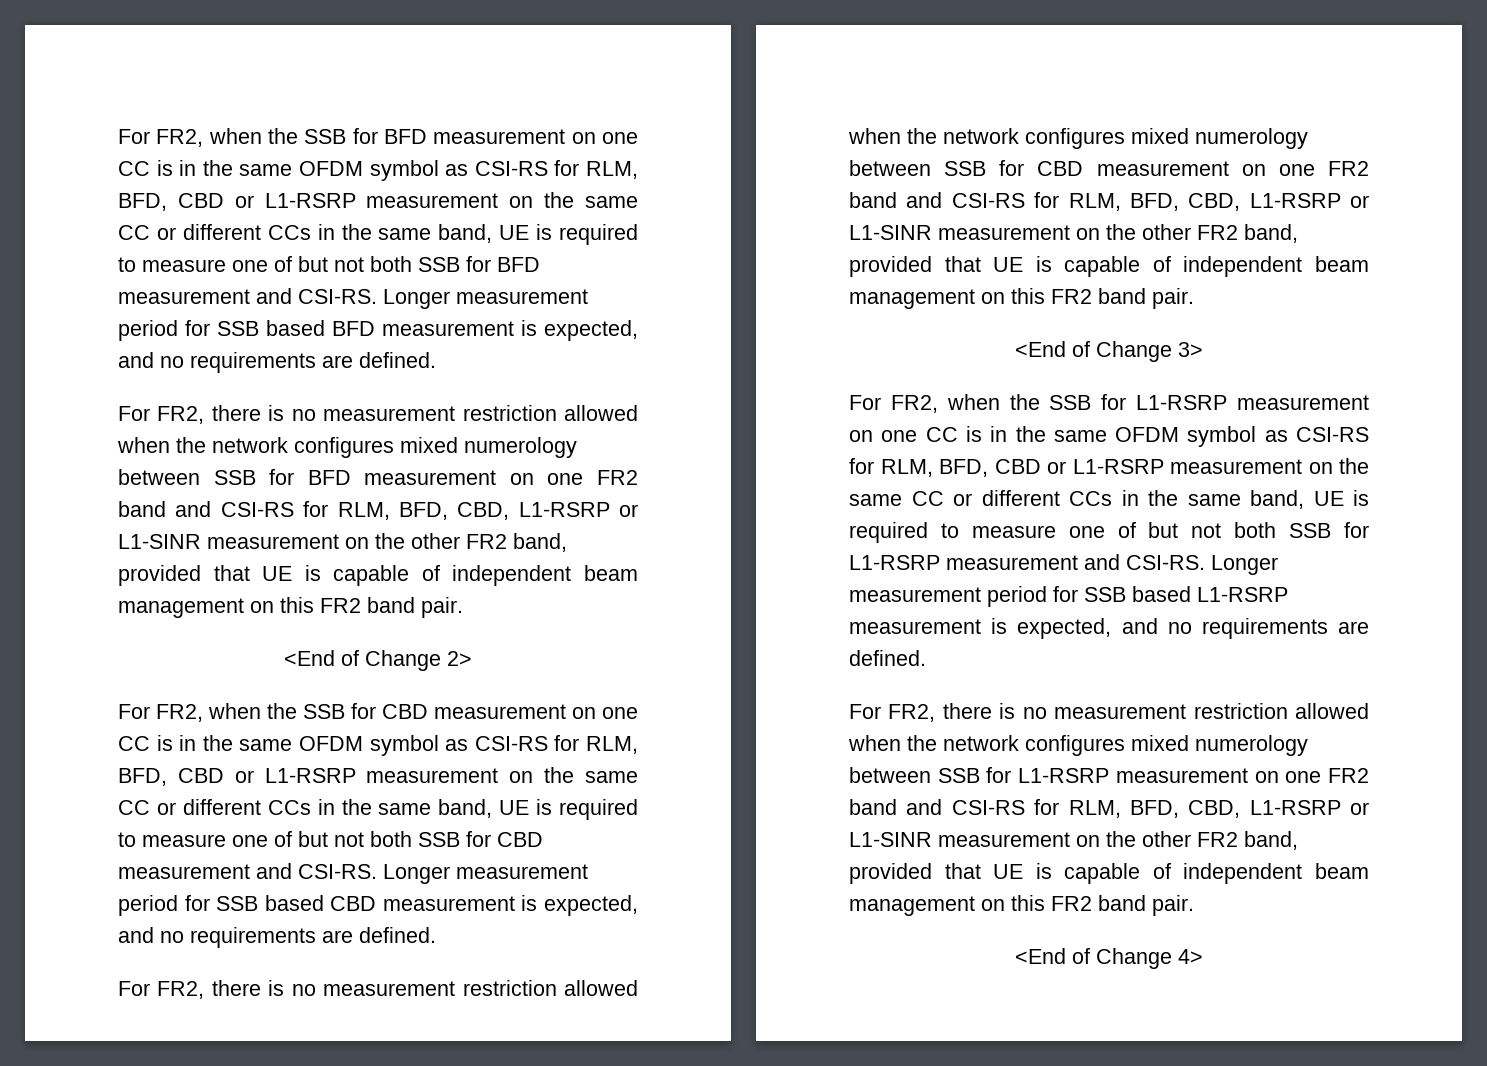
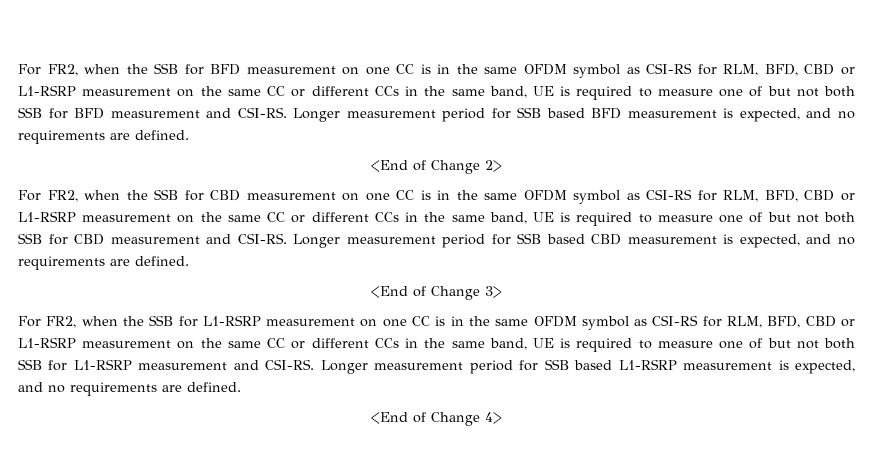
[118,405,638,424] [117,437,577,458] [118,469,638,485] [118,501,638,520] [118,533,567,552] [118,565,638,586] [118,597,463,618] // For FR2, there is no measurement restriction allowed when the network configures mixed numerology between SSB for BFD measurement on one FR2 band and CSI-RS for RLM, BFD, CBD, L1-RSRP or L1-SINR measurement on the other FR2 band, provided that UE is capable of independent beam management on this FR2 band pair. -> (189, 135) none
[118,980,638,999] [848,128,1308,149] [849,160,1369,176] [849,192,1369,211] [849,224,1298,243] [849,256,1369,277] [849,288,1194,309] // For FR2, there is no measurement restriction allowed when the network configures mixed numerology between SSB for CBD measurement on one FR2 band and CSI-RS for RLM, BFD, CBD, L1-RSRP or L1-SINR measurement on the other FR2 band, provided that UE is capable of independent beam management on this FR2 band pair. -> (189, 261) none
[849,703,1369,722] [848,735,1308,756] [849,767,1369,783] [849,799,1369,818] [849,831,1298,850] [849,863,1369,884] [849,895,1194,916] // For FR2, there is no measurement restriction allowed when the network configures mixed numerology between SSB for L1-RSRP measurement on one FR2 band and CSI-RS for RLM, BFD, CBD, L1-RSRP or L1-SINR measurement on the other FR2 band, provided that UE is capable of independent beam management on this FR2 band pair. -> (241, 387) none

